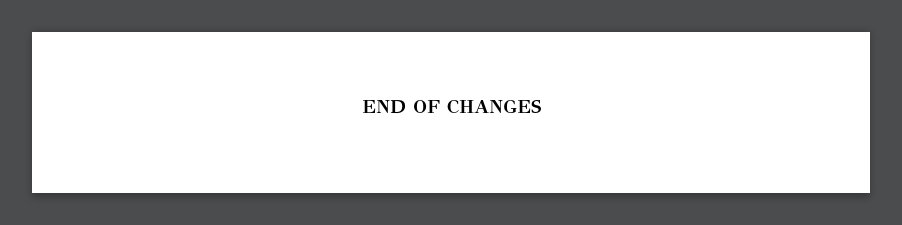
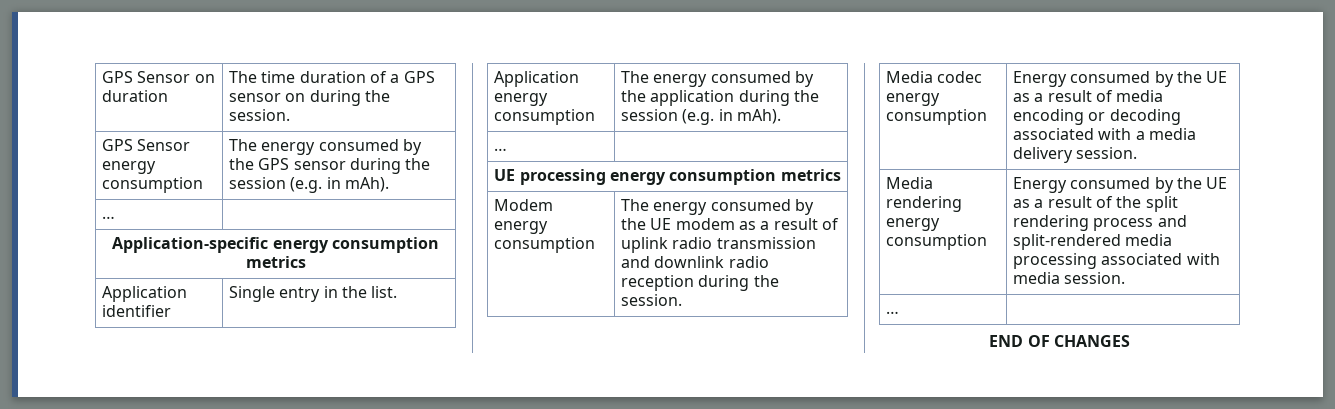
(361, 107) none -> [102,71,215,83] [102,90,169,102] [229,71,435,83] [229,90,390,106] [229,109,291,121] [102,139,191,151] [102,161,157,174] [102,177,204,193] [229,139,422,155] [229,158,431,174] [229,177,389,193] [102,216,116,219] [112,237,439,253] [245,256,306,268] [102,286,188,302] [102,305,172,317] [229,286,398,302] [494,71,580,87] [494,93,549,106] [494,109,596,125] [621,71,814,87] [621,90,819,106] [621,109,781,125] [494,148,508,151] [494,169,841,185] [494,199,554,211] [494,221,549,234] [494,237,596,253] [621,199,814,215] [621,218,839,230] [621,237,816,253] [621,256,769,268] [621,275,779,291] [621,294,683,306] [886,71,983,83] [886,93,941,106] [886,109,988,125] [1013,71,1228,87] [1013,90,1164,102] [1013,109,1181,125] [1013,128,1196,140] [1013,147,1138,163] [886,177,934,189] [886,196,963,212] [886,218,941,231] [886,234,988,250] [1013,177,1228,193] [1013,196,1178,212] [1013,215,1187,231] [1013,234,1173,250] [1013,253,1220,269] [1013,272,1126,284] [886,311,900,314] GPS Sensor on duration | The time duration of a GPS sensor on during the session. // GPS Sensor energy consumption | The energy consumed by the GPS sensor during the session (e.g. in mAh). // … | // Application-specific energy consumption metrics // Application identifier | Single entry in the list. // Application energy consumption | The energy consumed by the application during the session (e.g. in mAh). // … | // UE processing energy consumption metrics // Modem energy consumption | The energy consumed by the UE modem as a result of uplink radio transmission and downlink radio reception during the session. // Media codec energy consumption | Energy consumed by the UE as a result of media encoding or decoding associated with a media delivery session. // Media rendering energy consumption | Energy consumed by the UE as a result of the split rendering process and split-rendered media processing associated with media session. // … | //

